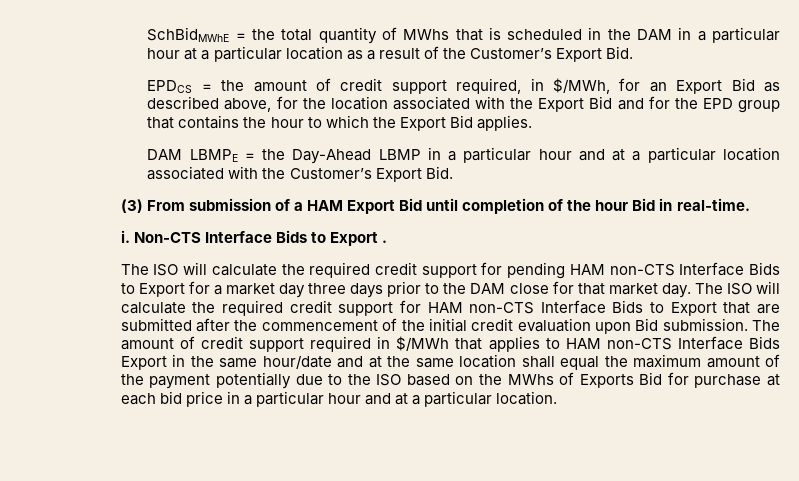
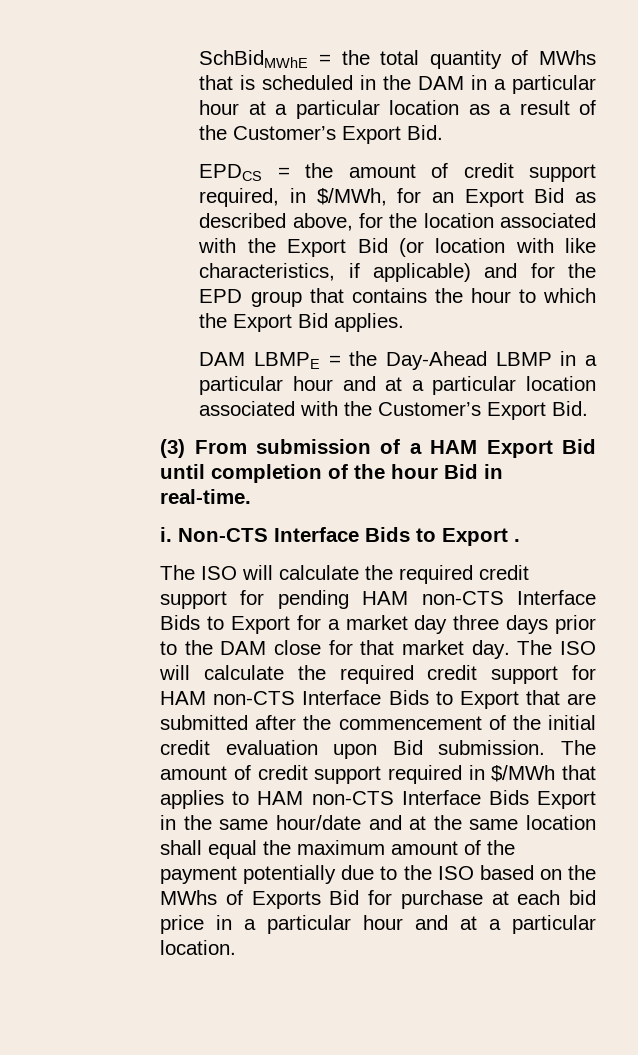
(613, 102) none -> [398,238,596,257] [199,263,472,282] (or location with like characteristics, if applicable)

